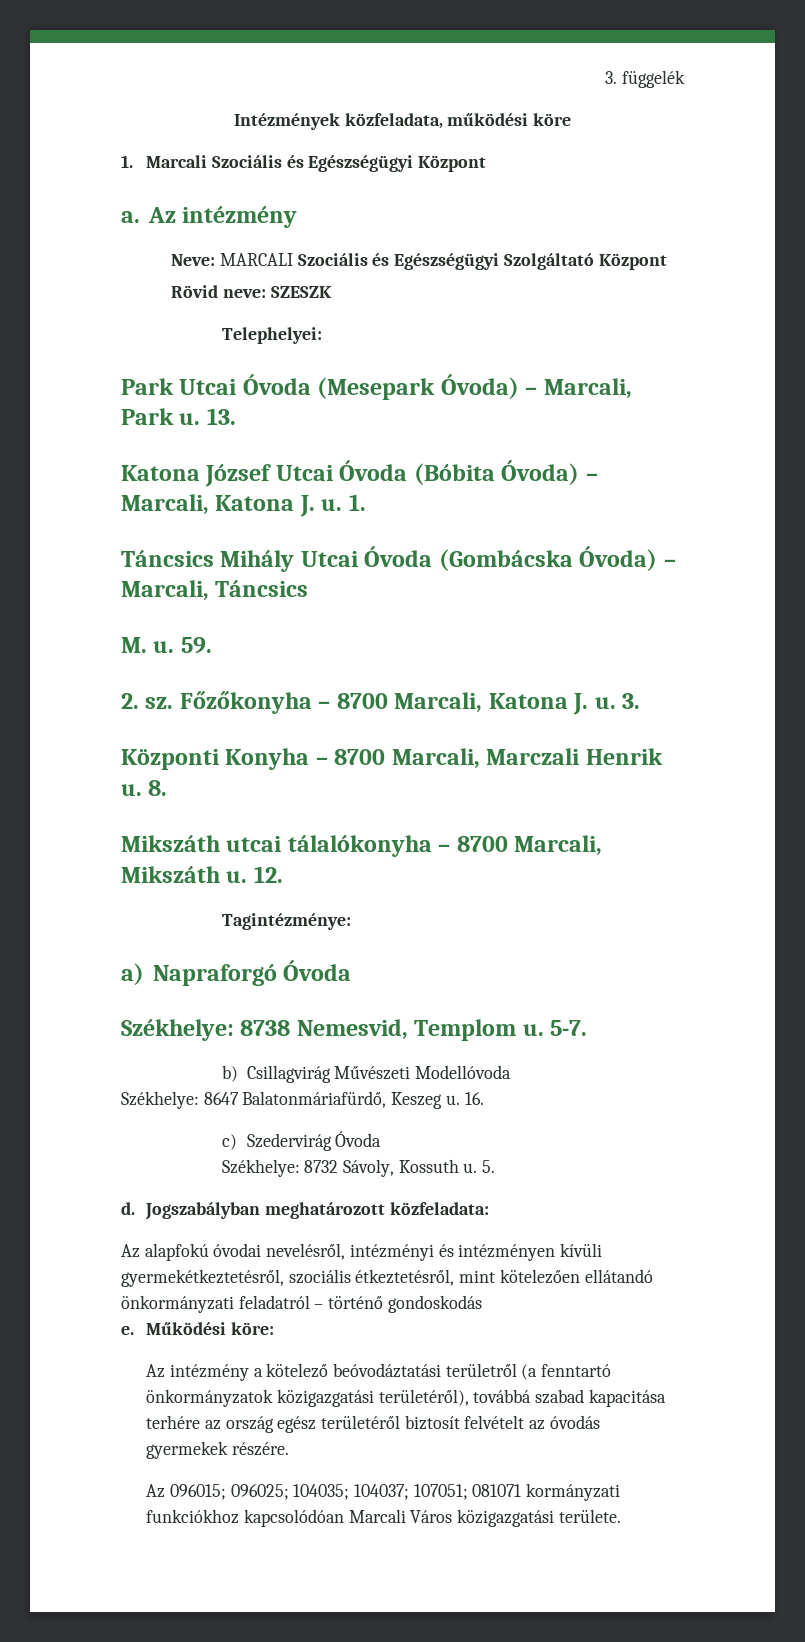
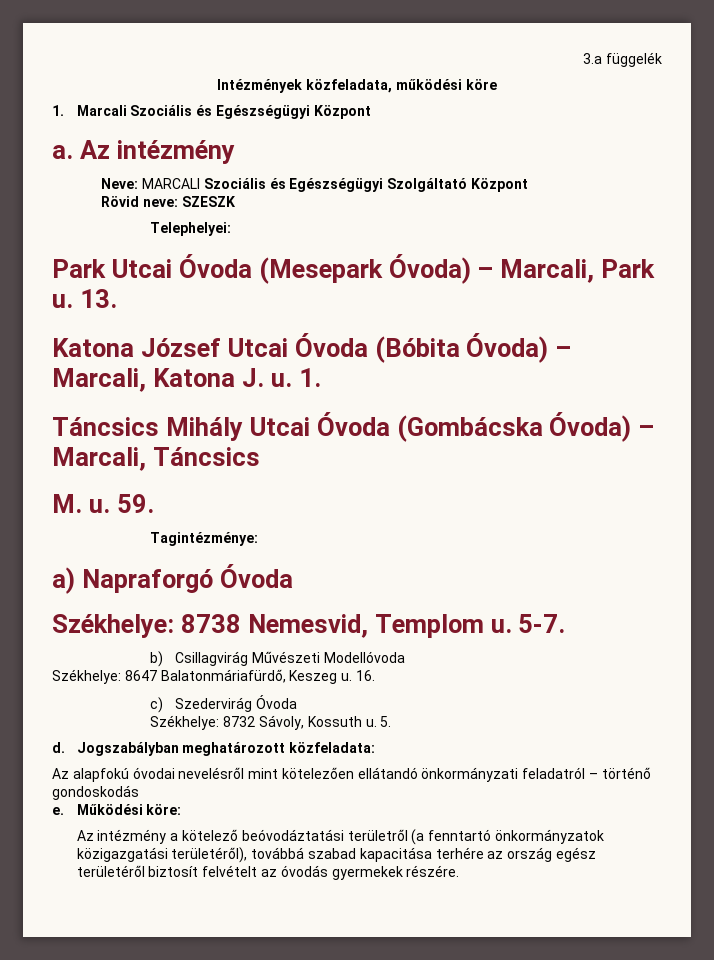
[605,71,618,84] 3. -> [583,53,603,64] 3.a
[121,691,641,715] [121,748,663,770] [121,780,168,796] [121,835,603,857] [121,866,283,883] // 2. sz. Főzőkonyha – 8700 Marcali, Katona J. u. 3. // Központi Konyha – 8700 Marcali, Marczali Henrik u. 8. // Mikszáth utcai tálalókonyha – 8700 Marcali, Mikszáth u. 12. -> (154, 503) none
[266,1243,603,1261] [121,1269,455,1287] nevelésről, intézményi és intézményen kívüli gyermekétkeztetésről, szociális étkeztetésről, -> [178,767,245,779] nevelésről
[146,1483,621,1501] [146,1509,621,1527] // Az 096015; 096025; 104035; 104037; 107051; 081071 kormányzati funkciókhoz kapcsolódóan Marcali Város közigazgatási területe. -> (460, 871) none

